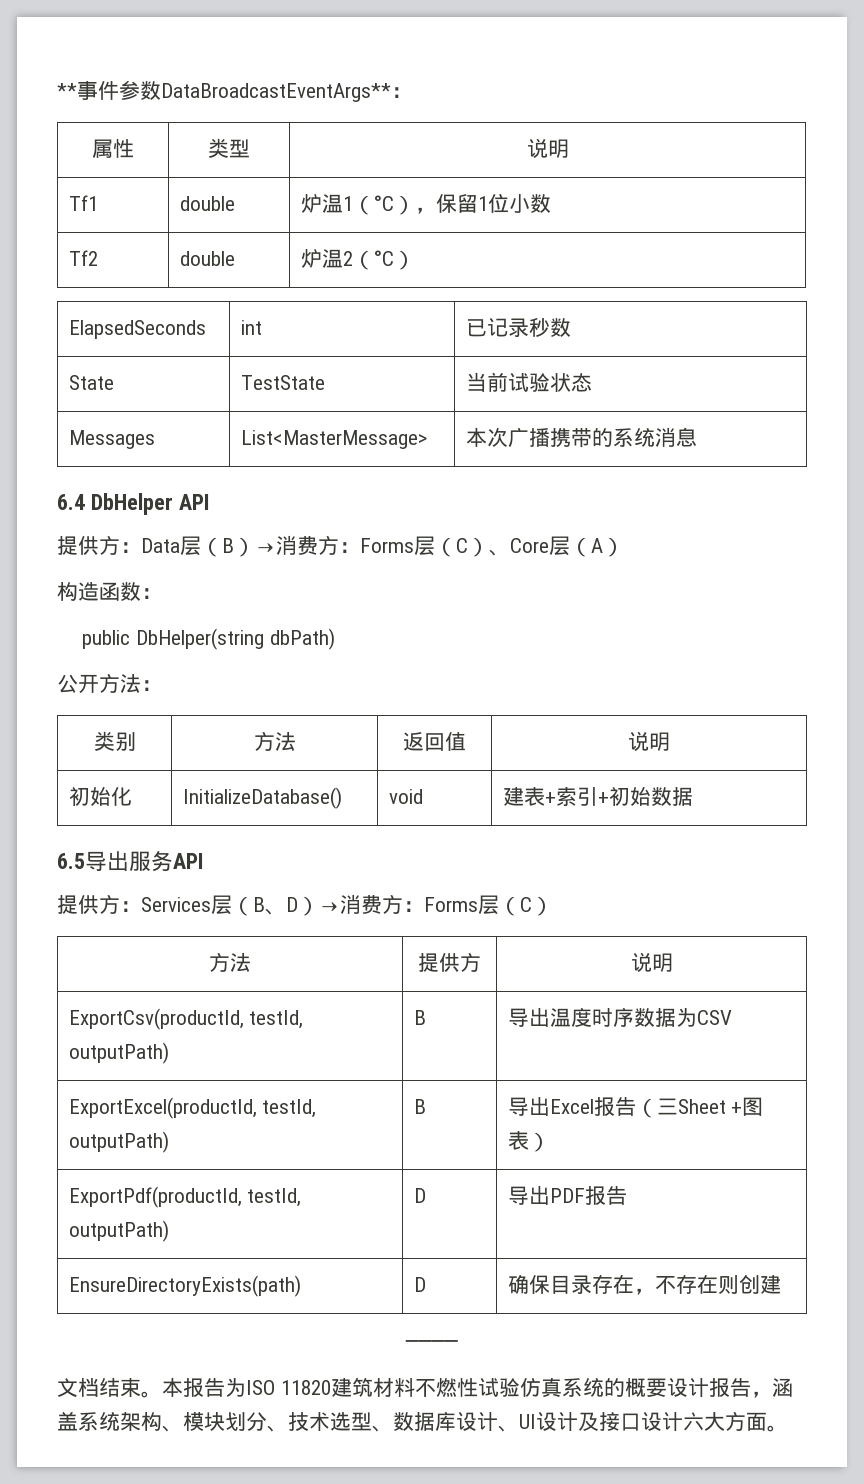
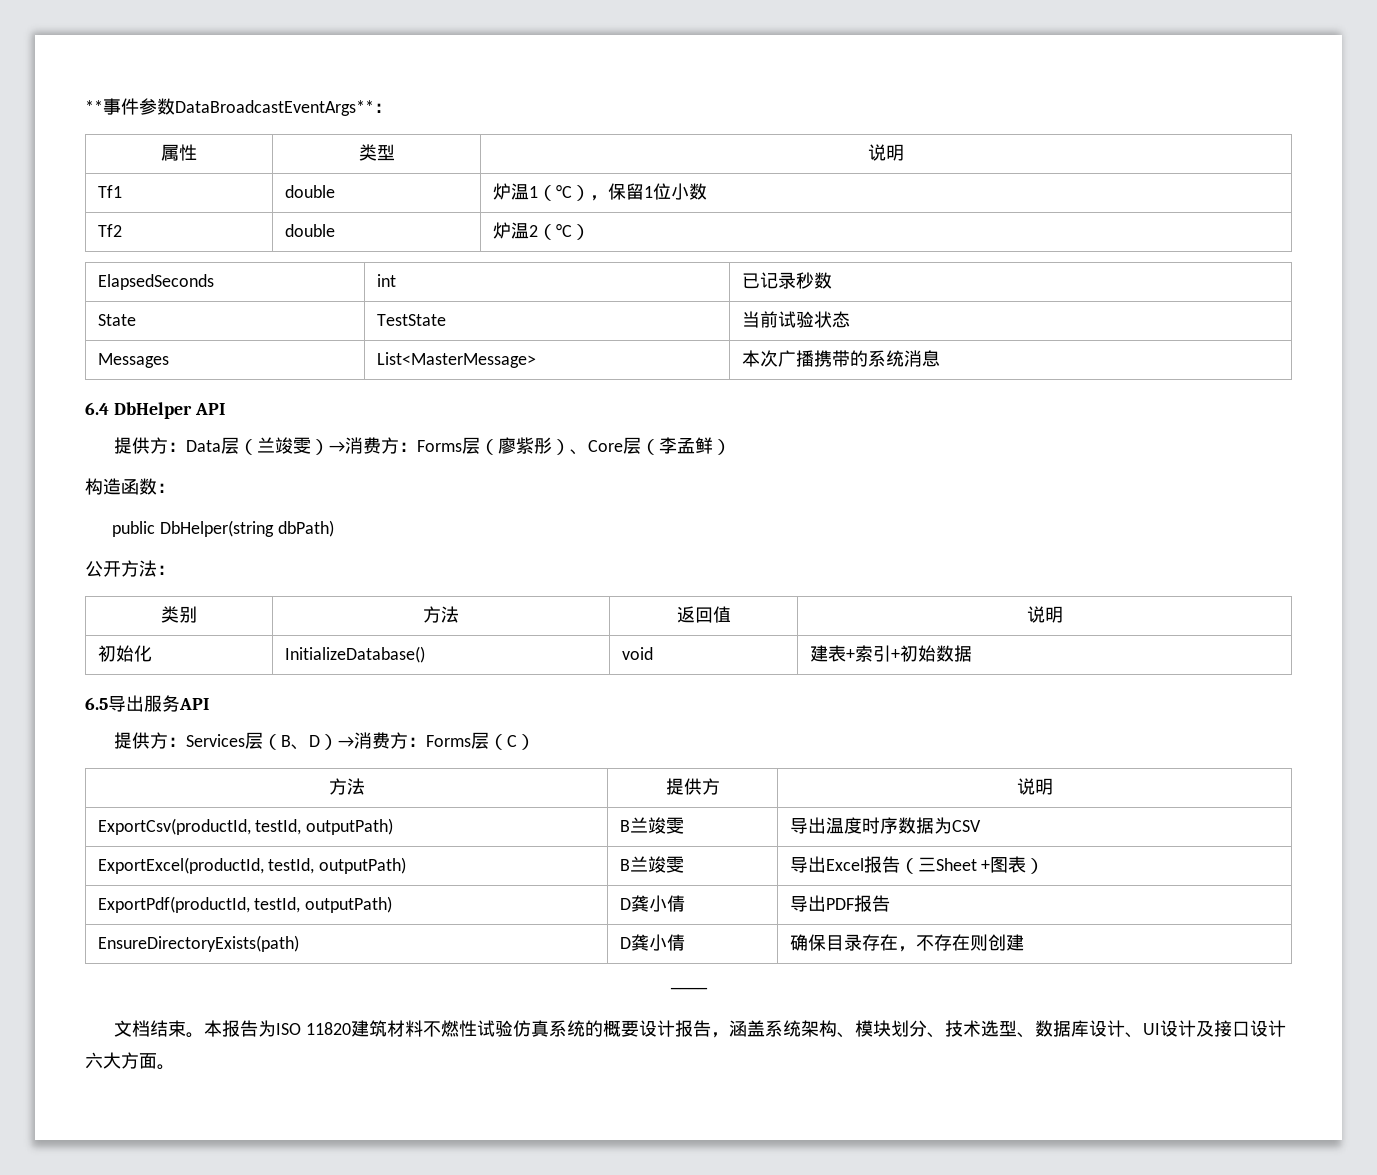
[222,535,468,557] B）→消费方：Forms层（C -> [257,437,553,455] 兰竣雯）→消费方：Forms层（廖紫彤
[591,538,603,553] A -> [659,437,714,454] 李孟鲜
(426, 1017) none -> [629,817,684,834] 兰竣雯
(426, 1106) none -> [629,856,684,873] 兰竣雯
(426, 1195) none -> [630,895,685,912] 龚小倩
(426, 1284) none -> [630,934,685,951] 龚小倩

